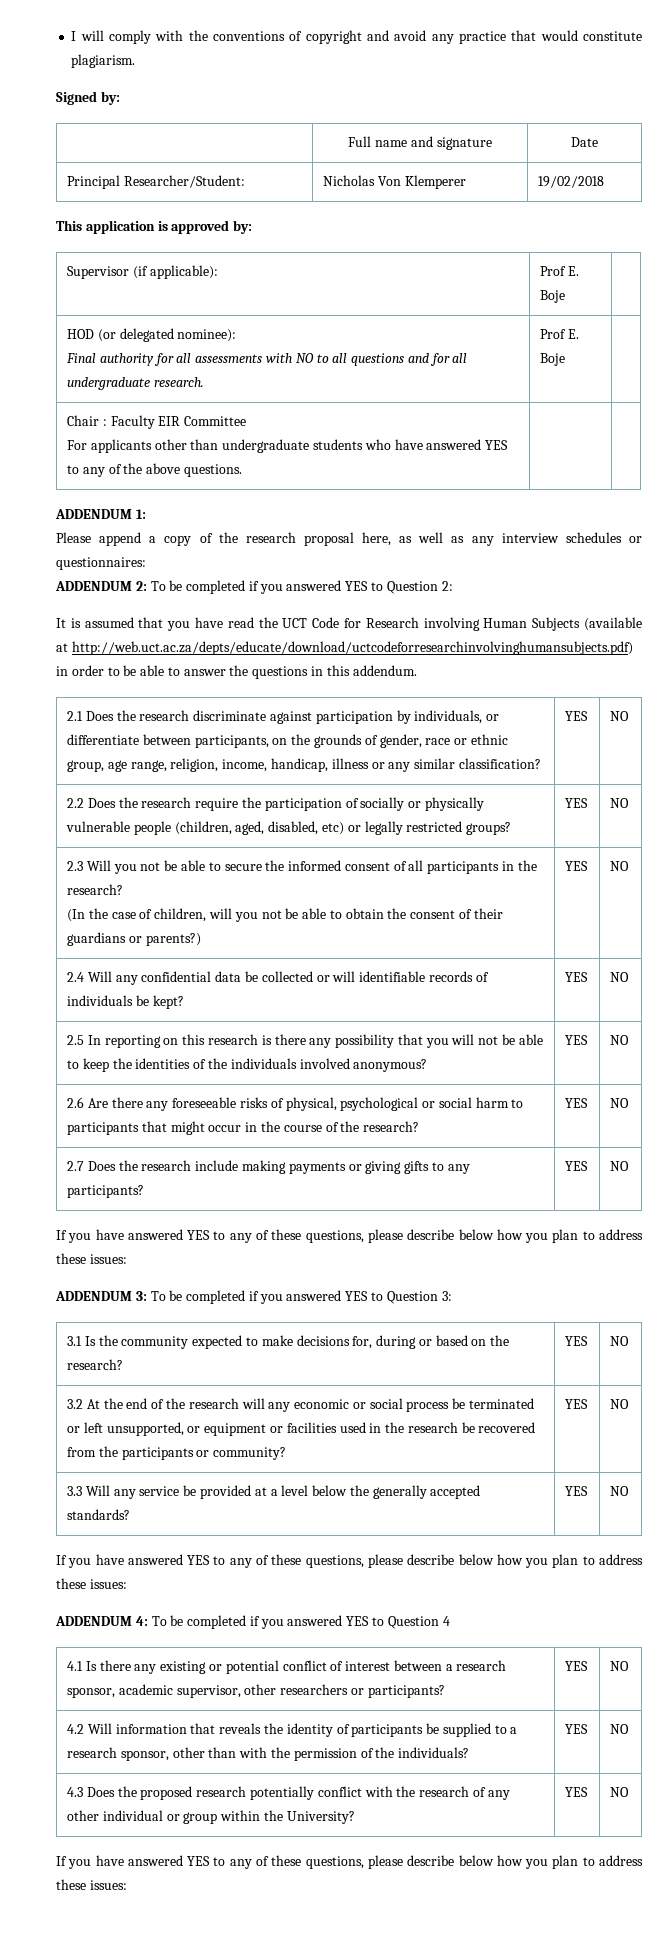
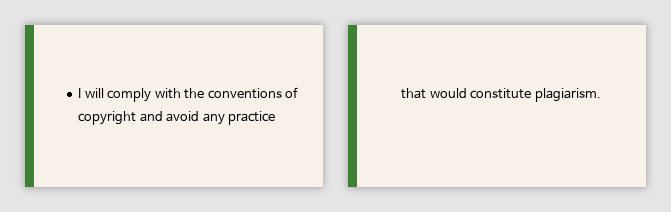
[56,91,120,105] [348,136,492,150] [571,137,598,147] [67,175,245,189] [323,175,466,189] [538,176,605,188] [56,220,253,234] [67,265,218,279] [540,266,579,276] [540,290,566,303] [67,328,237,342] [66,353,468,366] [67,377,204,390] [540,329,579,339] [540,353,566,366] [67,415,247,429] [67,439,509,453] [67,463,243,477] [55,509,146,519] [56,532,642,546] [56,557,146,570] [55,580,453,594] [56,617,642,631] [56,641,633,655] [56,665,417,679] [67,710,500,724] [67,734,508,748] [67,758,541,772] [565,711,589,721] [610,711,630,721] [67,797,484,811] [66,821,512,835] [565,798,589,808] [610,798,630,808] [67,860,537,874] [67,884,124,895] [67,908,503,922] [67,932,201,946] [565,861,589,871] [610,861,630,871] [67,971,489,985] [67,995,184,1009] [565,972,589,982] [610,972,630,982] [67,1034,543,1048] [67,1058,428,1072] [565,1035,589,1045] [610,1035,630,1045] [67,1097,524,1111] [67,1121,420,1135] [565,1098,589,1108] [610,1098,630,1108] [67,1160,470,1174] [67,1185,145,1198] [565,1161,589,1171] [610,1161,630,1171] [56,1229,643,1243] [56,1253,127,1264] [55,1290,452,1304] [67,1335,510,1349] [67,1359,124,1370] [565,1336,589,1346] [610,1336,630,1346] [67,1398,535,1412] [67,1422,536,1436] [67,1446,287,1460] [565,1399,589,1409] [610,1399,630,1409] [67,1485,481,1499] [67,1509,131,1520] [565,1486,589,1496] [610,1486,630,1496] [56,1554,643,1568] [56,1578,127,1589] [55,1615,450,1629] [67,1660,507,1674] [67,1684,445,1698] [565,1661,589,1671] [610,1661,630,1671] [67,1723,518,1737] [67,1747,470,1761] [565,1724,589,1734] [610,1724,630,1734] [67,1786,510,1800] [67,1810,355,1824] [565,1787,589,1797] [610,1787,630,1797] [56,1855,643,1869] [56,1879,127,1890] // Signed by: // | Full name and signature | Date // Principal Researcher/Student: | Nicholas Von Klemperer | 19/02/2018 // This application is approved by: // Supervisor (if applicable): | Prof E. Boje | // HOD (or delegated nominee): // Final authority for all assessments with NO to all questions and for all undergraduate research. | Prof E. Boje | // Chair : Faculty EIR Committee // For applicants other than undergraduate students who have answered YES to any of the above questions. | | // ADDENDUM 1: // Please append a copy of the research proposal here, as well as any interview schedules or questionnaires: // ADDENDUM 2: To be completed if you answered YES to Question 2: // It is assumed that you have read the UCT Code for Research involving Human Subjects (available at http://web.uct.ac.za/depts/educate/download/uctcodeforresearchinvolvinghumansubjects.pdf) in order to be able to answer the questions in this addendum. // 2.1 Does the research discriminate against participation by individuals, or differentiate between participants, on the grounds of gender, race or ethnic group, age range, religion, income, handicap, illness or any similar classification? | YES | NO // 2.2 Does the research require the participation of socially or physically vulnerable people (children, aged, disabled, etc) or legally restricted groups? | YES | NO // 2.3 Will you not be able to secure the informed consent of all participants in the research? // (In the case of children, will you not be able to obtain the consent of their guardians or parents?) | YES | NO // 2.4 Will any confidential data be collected or will identifiable records of individuals be kept? | YES | NO // 2.5 In reporting on this research is there any possibility that you will not be able to keep the identities of the individuals involved anonymous? | YES | NO // 2.6 Are there any foreseeable risks of physical, psychological or social harm to participants that might occur in the course of the research? | YES | NO // 2.7 Does the research include making payments or giving gifts to any participants? | YES | NO // If you have answered YES to any of these questions, please describe below how you plan to address these issues: // ADDENDUM 3: To be completed if you answered YES to Question 3: // 3.1 Is the community expected to make decisions for, during or based on the research? | YES | NO // 3.2 At the end of the research will any economic or social process be terminated or left unsupported, or equipment or facilities used in the research be recovered from the participants or community? | YES | NO // 3.3 Will any service be provided at a level below the generally accepted standards? | YES | NO // If you have answered YES to any of these questions, please describe below how you plan to address these issues: // ADDENDUM 4: To be completed if you answered YES to Question 4 // 4.1 Is there any existing or potential conflict of interest between a research sponsor, academic supervisor, other researchers or participants? | YES | NO // 4.2 Will information that reveals the identity of participants be supplied to a research sponsor, other than with the permission of the individuals? | YES | NO // 4.3 Does the proposed research potentially conflict with the research of any other individual or group within the University? | YES | NO // If you have answered YES to any of these questions, please describe below how you plan to address these issues: -> (601, 95) none

